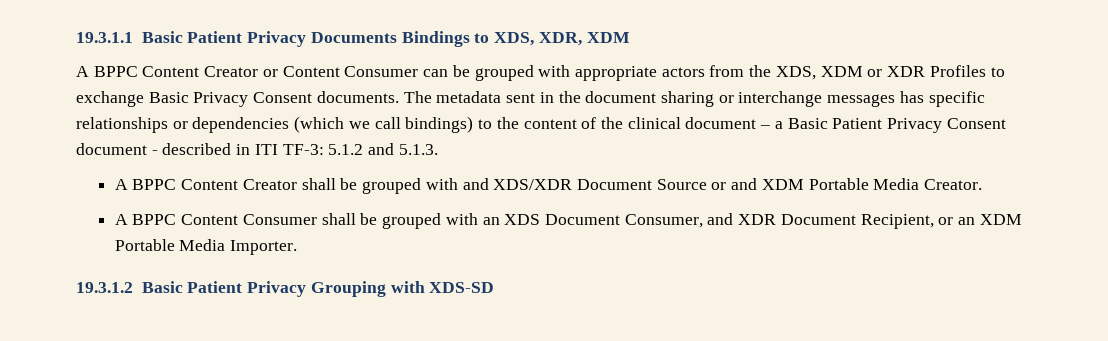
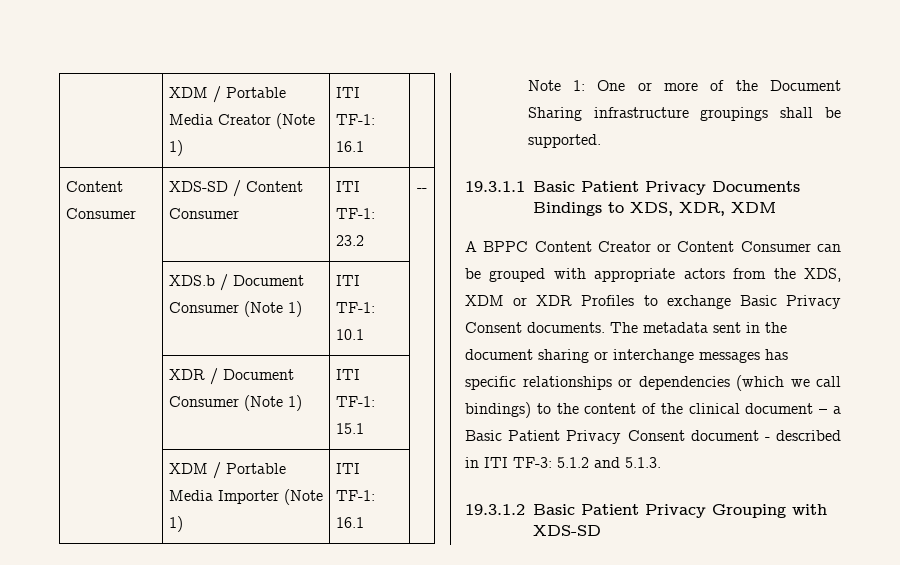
(76, 37) none -> [168,86,286,103] [168,113,315,129] [168,140,183,156] [335,87,360,98] [335,114,375,125] [335,141,364,152] [65,181,123,192] [65,208,136,219] [168,180,303,197] [168,208,239,219] [335,181,360,192] [335,208,375,219] [335,235,364,246] [417,188,427,192] [168,274,304,291] [168,301,302,317] [335,275,360,286] [335,302,375,313] [335,329,364,340] [168,368,294,385] [168,395,302,411] [335,369,360,380] [335,396,375,407] [335,423,364,434] [168,462,286,479] [168,489,323,505] [168,516,183,532] [335,463,360,474] [335,490,375,501] [335,517,364,528] [527,80,841,91] [527,107,841,121] [527,134,601,148] | XDM / Portable Media Creator (Note 1) | ITI TF-1: 16.1 | // Content Consumer | XDS-SD / Content Consumer | ITI TF-1: 23.2 | -- // | XDS.b / Document Consumer (Note 1) | ITI TF-1: 10.1 | // | XDR / Document Consumer (Note 1) | ITI TF-1: 15.1 | // | XDM / Portable Media Importer (Note 1) | ITI TF-1: 16.1 | // Note 1: One or more of the Document Sharing infrastructure groupings shall be supported. //
[114,178,983,194] [114,213,1022,229] [114,239,298,255] // A BPPC Content Creator shall be grouped with and XDS/XDR Document Source or and XDM Portable Media Creator. // A BPPC Content Consumer shall be grouped with an XDS Document Consumer, and XDR Document Recipient, or an XDM Portable Media Importer. -> (661, 462) none

